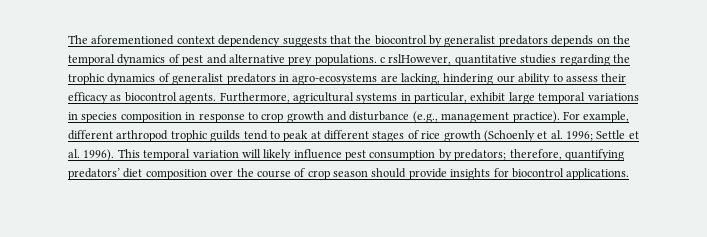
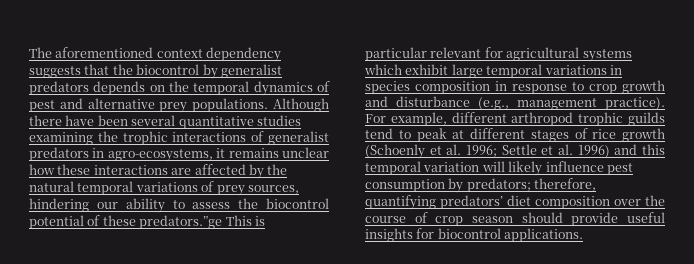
[380,54,452,65] c rslHowever, -> [273,98,329,112] [29,115,176,126] Although there have been several
[559,54,610,66] regarding -> [29,132,93,145] examining
[107,73,156,85] dynamics -> [172,132,247,142] interactions
[292,73,440,85] agro-ecosystems are lacking, -> [107,147,329,162] [29,164,288,179] [29,181,299,196] agro-ecosystems, it remains unclear how these interactions are affected by the natural temporal variations of prey sources,
[601,73,627,82] [68,92,467,104] their efficacy as biocontrol agents. Furthermore, agricultural systems in particular, -> [238,198,329,209] [29,215,265,229] [365,47,632,62] [364,64,402,75] the biocontrol potential of these predators.”ge This is particular relevant for agricultural systems which
[83,149,140,161] 1996). This -> [577,144,665,158] 1996) and this
(447, 174) none -> [627,212,665,223] useful

